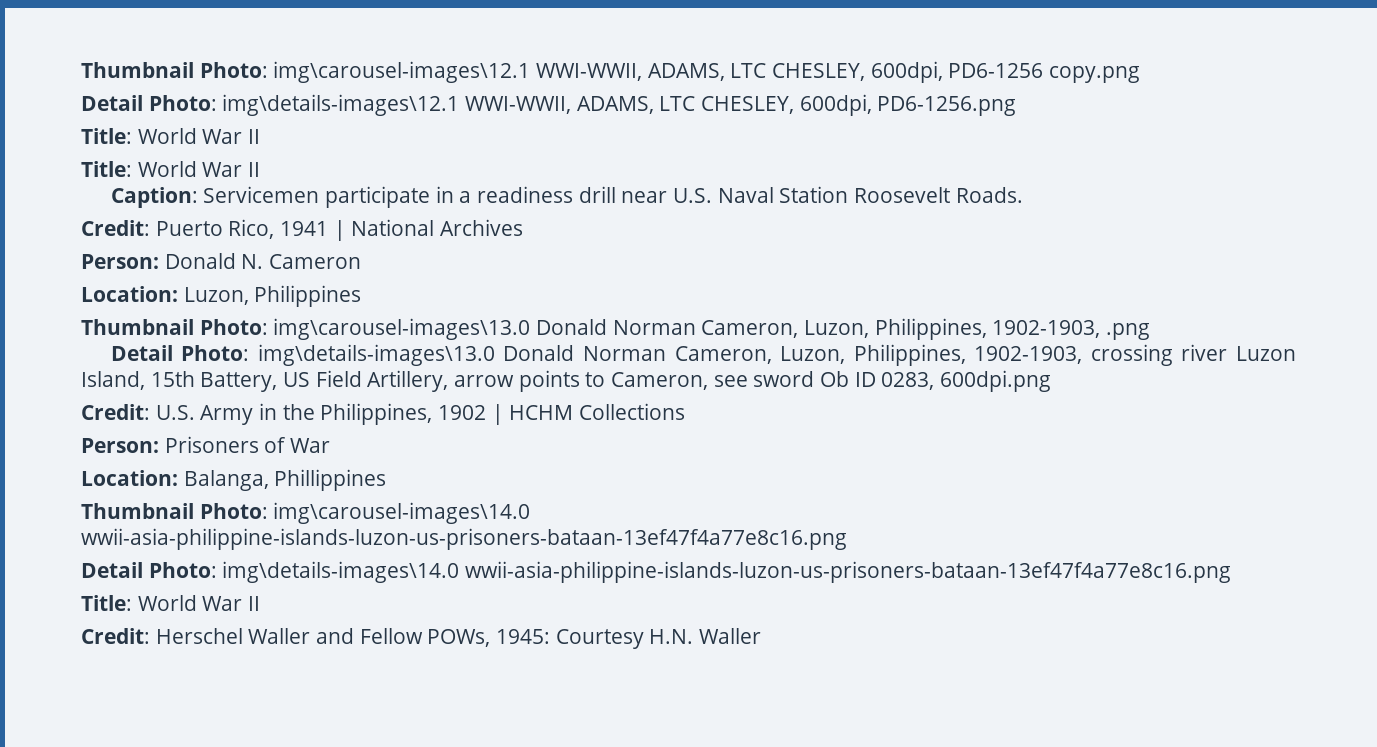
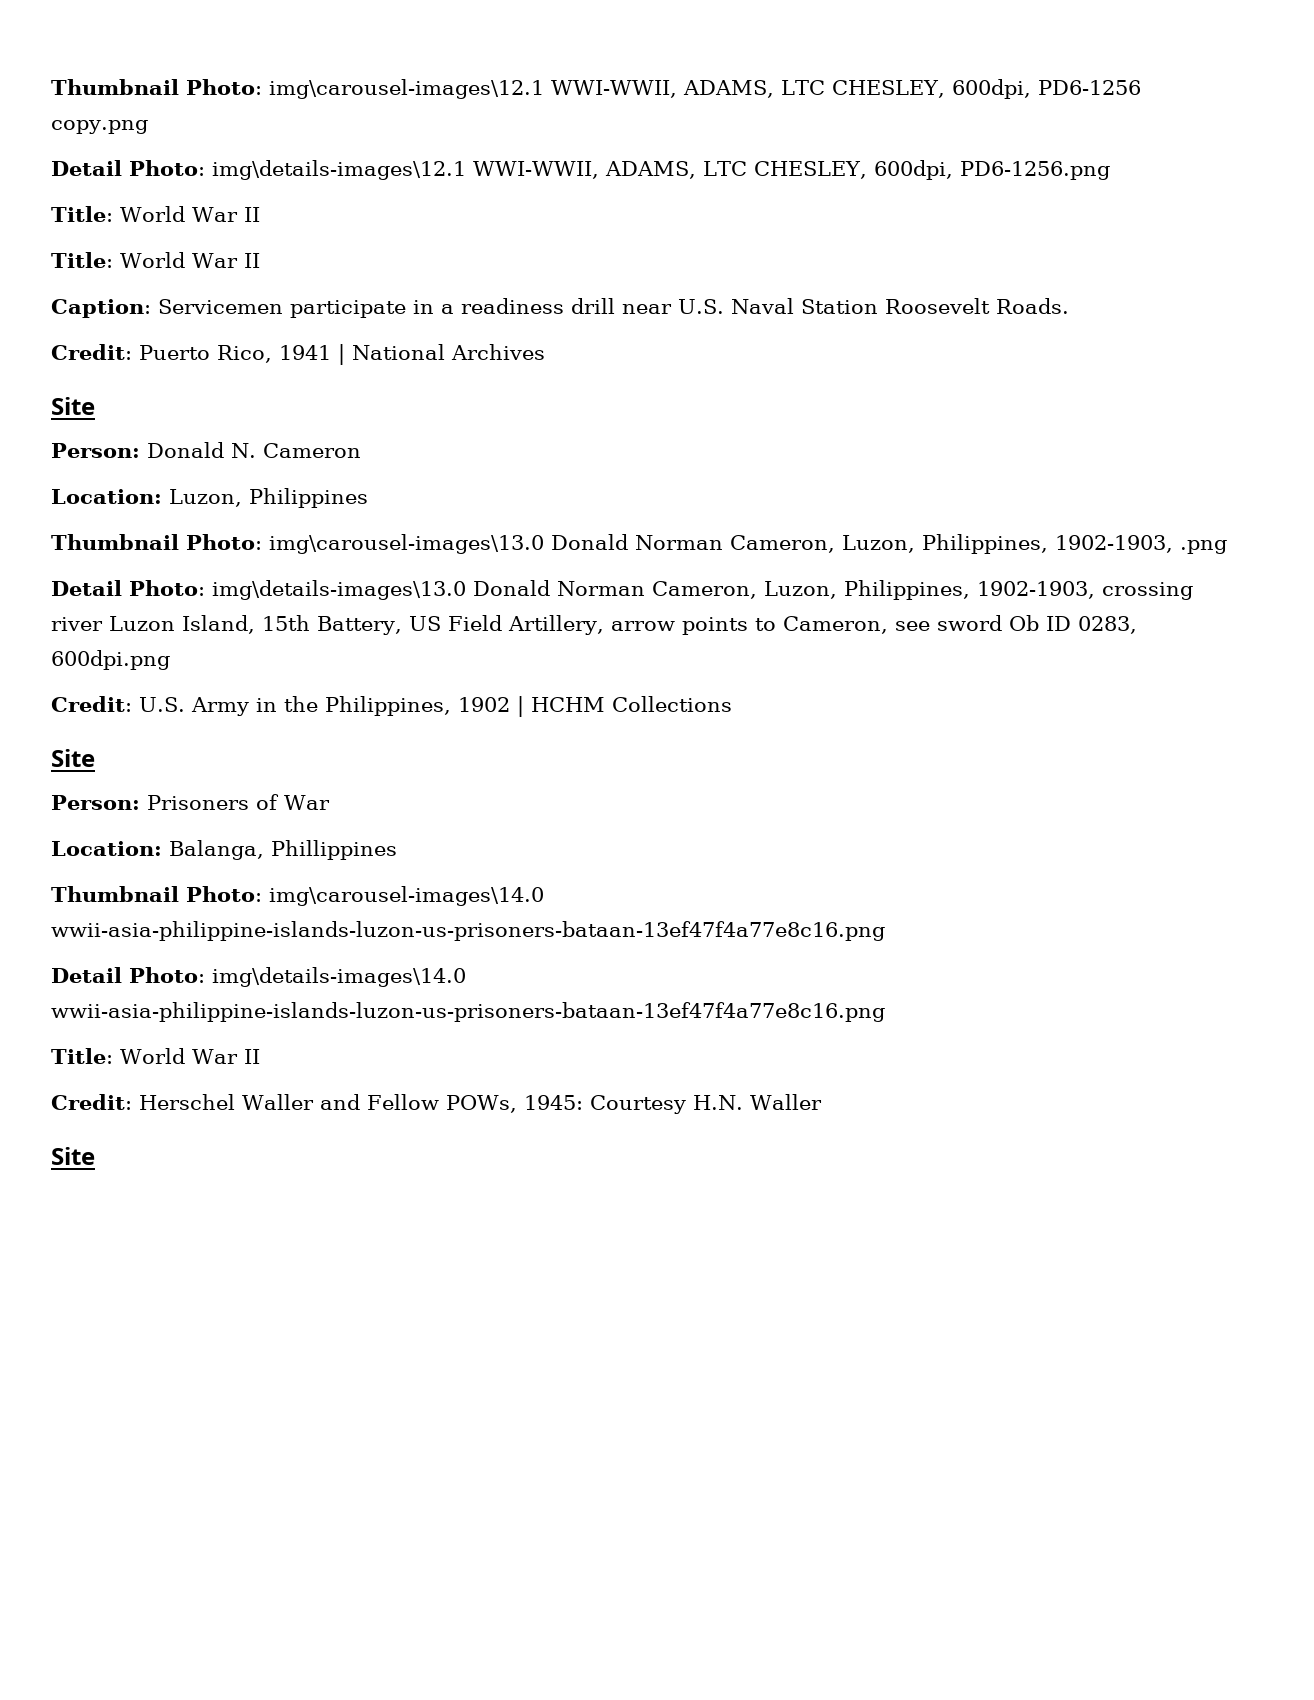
(524, 227) none -> [51,397,95,415] // Site
(686, 411) none -> [51,749,95,767] // Site
(762, 636) none -> [51,1147,95,1165] // Site

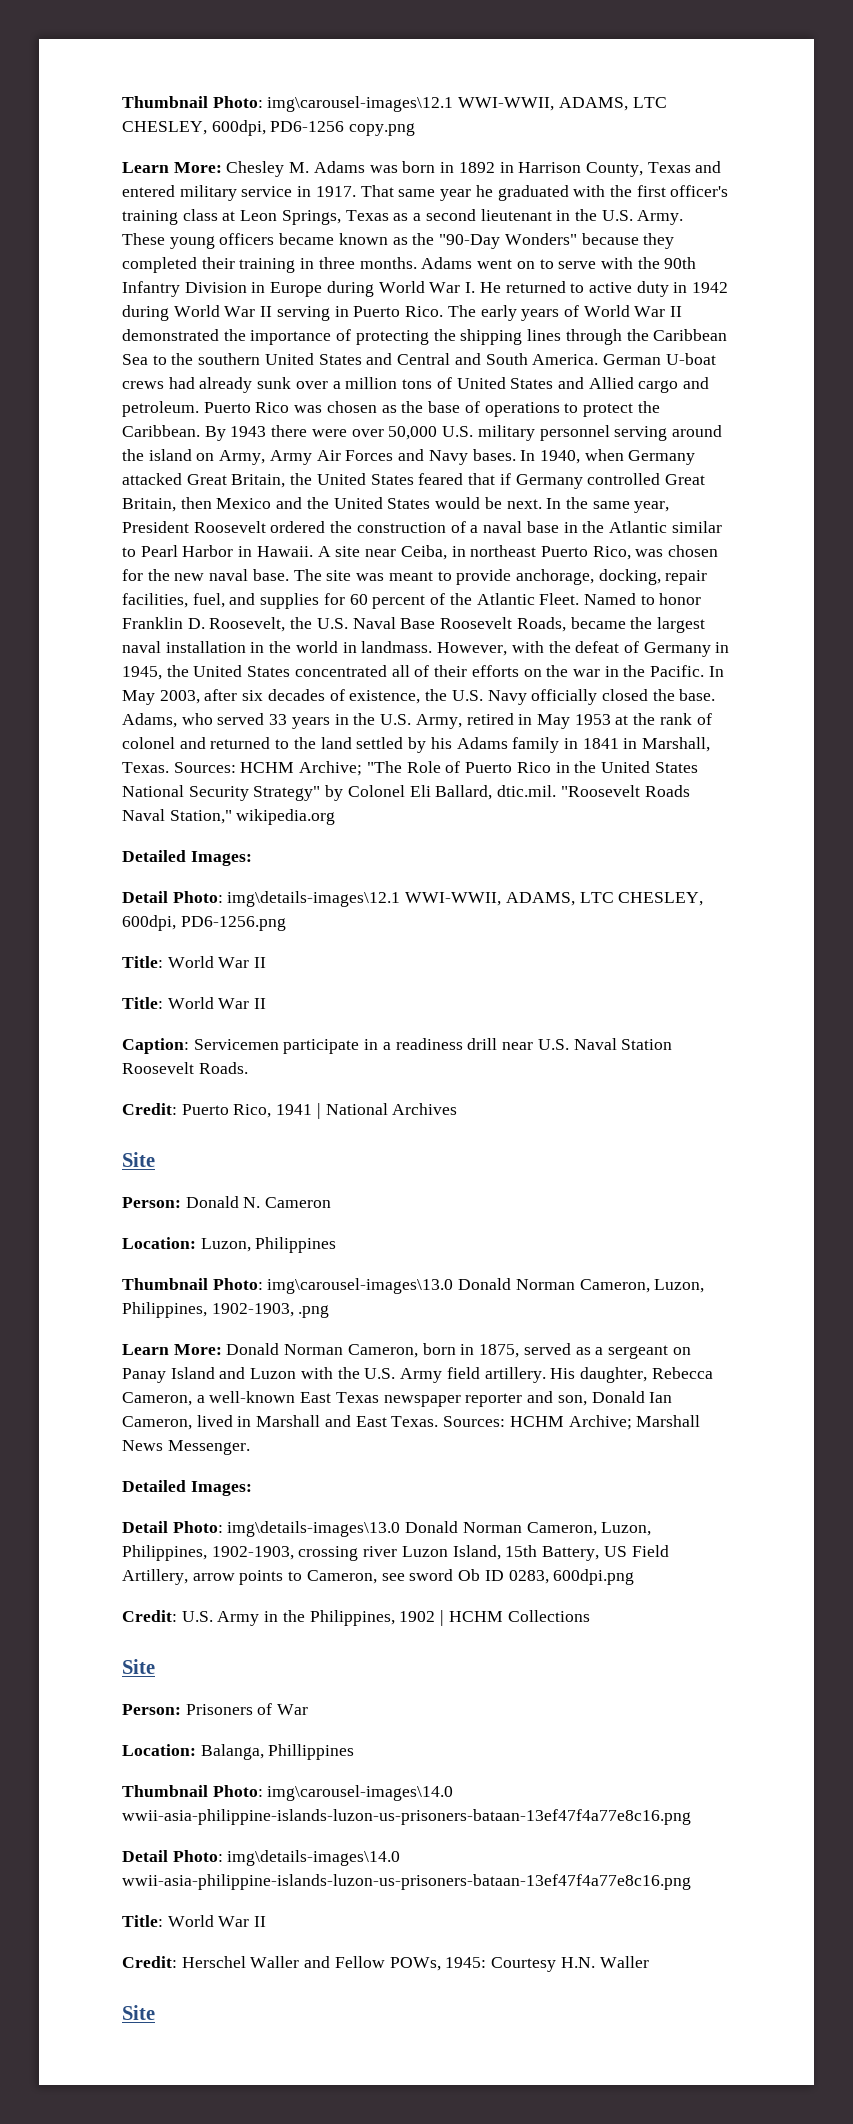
(148, 127) none -> [122,161,722,177] [122,185,729,201] [122,209,684,225] [122,233,675,249] [122,257,697,273] [122,281,729,297] [122,305,683,321] [122,329,728,345] [122,353,716,365] [122,377,710,393] [122,401,660,417] [122,425,722,441] [122,449,696,465] [122,473,705,489] [122,497,670,513] [122,521,722,533] [122,545,719,560] [122,569,708,585] [122,593,702,609] [122,617,705,633] [122,641,730,657] [122,665,724,680] [122,689,716,705] [122,713,712,729] [122,737,711,753] [122,761,698,776] [122,785,690,801] [122,809,336,825] [122,850,252,866] // Learn More: Chesley M. Adams was born in 1892 in Harrison County, Texas and entered military service in 1917. That same year he graduated with the first officer's training class at Leon Springs, Texas as a second lieutenant in the U.S. Army. These young officers became known as the "90-Day Wonders" because they completed their training in three months. Adams went on to serve with the 90th Infantry Division in Europe during World War I. He returned to active duty in 1942 during World War II serving in Puerto Rico. The early years of World War II demonstrated the importance of protecting the shipping lines through the Caribbean Sea to the southern United States and Central and South America. German U-boat crews had already sunk over a million tons of United States and Allied cargo and petroleum. Puerto Rico was chosen as the base of operations to protect the Caribbean. By 1943 there were over 50,000 U.S. military personnel serving around the island on Army, Army Air Forces and Navy bases. In 1940, when Germany attacked Great Britain, the United States feared that if Germany controlled Great Britain, then Mexico and the United States would be next. In the same year, President Roosevelt ordered the construction of a naval base in the Atlantic similar to Pearl Harbor in Hawaii. A site near Ceiba, in northeast Puerto Rico, was chosen for the new naval base. The site was meant to provide anchorage, docking, repair facilities, fuel, and supplies for 60 percent of the Atlantic Fleet. Named to honor Franklin D. Roosevelt, the U.S. Naval Base Roosevelt Roads, became the largest naval installation in the world in landmass. However, with the defeat of Germany in 1945, the United States concentrated all of their efforts on the war in the Pacific. In May 2003, after six decades of existence, the U.S. Navy officially closed the base. Adams, who served 33 years in the U.S. Army, retired in May 1953 at the rank of colonel and returned to the land settled by his Adams family in 1841 in Marshall, Texas. Sources: HCHM Archive; "The Role of Puerto Rico in the United States National Security Strategy" by Colonel Eli Ballard, dtic.mil. "Roosevelt Roads Naval Station," wikipedia.org // Detailed Images:
(1227, 547) none -> [122,1343,691,1359] [122,1367,713,1383] [122,1391,673,1407] [122,1415,701,1430] [122,1440,250,1455] [122,1480,252,1496] // Learn More: Donald Norman Cameron, born in 1875, served as a sergeant on Panay Island and Luzon with the U.S. Army field artillery. His daughter, Rebecca Cameron, a well-known East Texas newspaper reporter and son, Donald Ian Cameron, lived in Marshall and East Texas. Sources: HCHM Archive; Marshall News Messenger. // Detailed Images:

